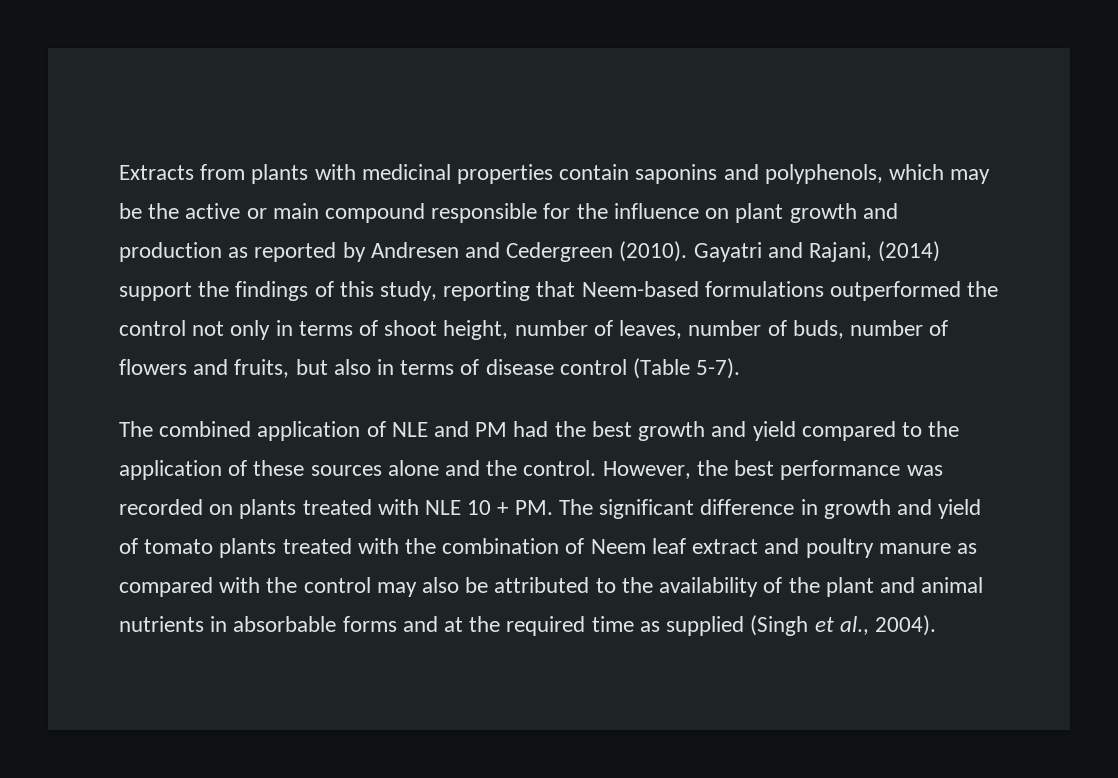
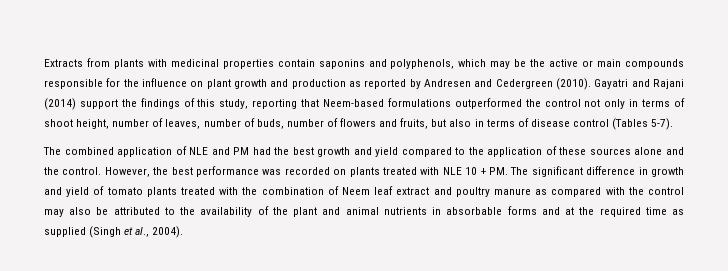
[325,203,426,223] compound -> [624,59,684,69] compounds
[809,242,873,262] Rajani, -> [653,79,685,89] Rajani
[633,358,691,379] (Table -> [612,118,649,130] (Tables

